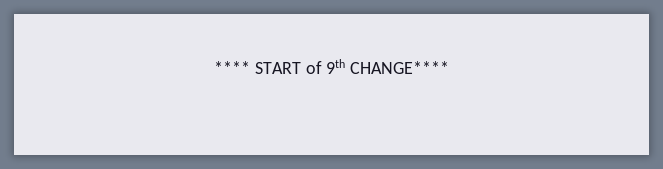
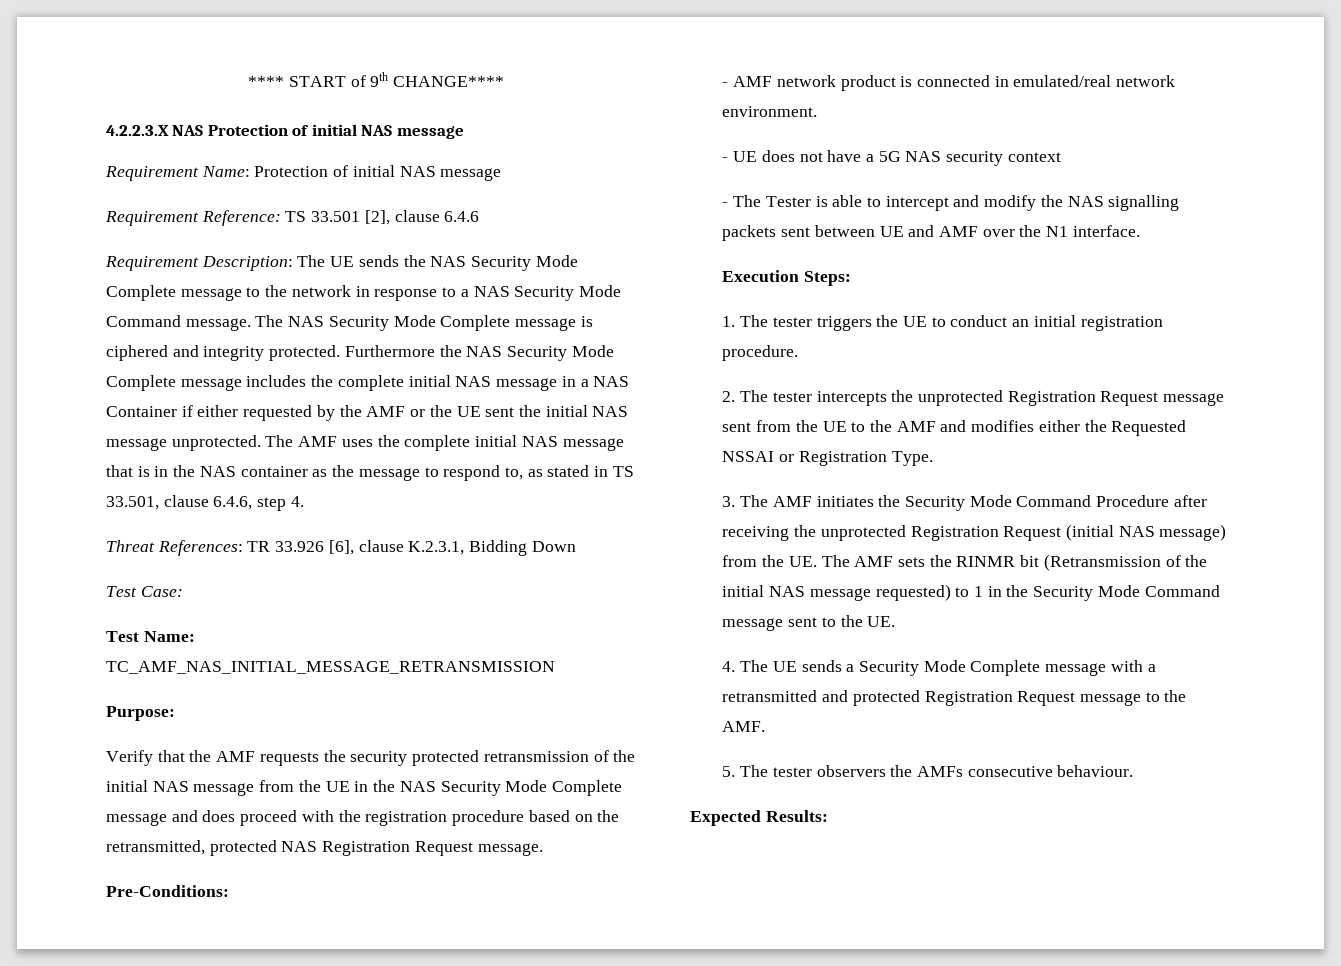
(449, 67) none -> [106,124,464,139] [105,165,502,181] [105,210,480,226] [105,255,578,271] [106,285,621,301] [106,315,593,331] [106,345,614,361] [106,375,630,391] [106,405,629,421] [106,435,624,451] [106,465,634,481] [106,495,304,511] [106,540,576,556] [106,586,183,597] [106,631,195,642] [106,661,555,674] [106,706,175,721] [106,750,636,766] [106,780,622,796] [106,810,620,826] [106,840,543,856] [106,885,229,897] [722,75,1176,91] [722,106,818,117] [722,150,1061,166] [722,195,1180,211] [722,225,1140,241] [722,270,852,286] [722,315,1163,331] [722,345,799,361] [722,390,1225,406] [722,420,1187,436] [722,451,933,466] [722,495,1207,511] [722,524,1227,541] [722,554,1208,571] [722,584,1220,601] [722,615,896,631] [722,660,1156,676] [722,690,1187,706] [722,721,766,732] [722,765,1134,777] [690,810,828,826] // 4.2.2.3.X NAS Protection of initial NAS message // Requirement Name: Protection of initial NAS message // Requirement Reference: TS 33.501 [2], clause 6.4.6 // Requirement Description: The UE sends the NAS Security Mode Complete message to the network in response to a NAS Security Mode Command message. The NAS Security Mode Complete message is ciphered and integrity protected. Furthermore the NAS Security Mode Complete message includes the complete initial NAS message in a NAS Container if either requested by the AMF or the UE sent the initial NAS message unprotected. The AMF uses the complete initial NAS message that is in the NAS container as the message to respond to, as stated in TS 33.501, clause 6.4.6, step 4. // Threat References: TR 33.926 [6], clause K.2.3.1, Bidding Down // Test Case: // Test Name: TC_AMF_NAS_INITIAL_MESSAGE_RETRANSMISSION // Purpose: // Verify that the AMF requests the security protected retransmission of the initial NAS message from the UE in the NAS Security Mode Complete message and does proceed with the registration procedure based on the retransmitted, protected NAS Registration Request message. // Pre-Conditions: // - AMF network product is connected in emulated/real network environment. // - UE does not have a 5G NAS security context // - The Tester is able to intercept and modify the NAS signalling packets sent between UE and AMF over the N1 interface. // Execution Steps: // 1. The tester triggers the UE to conduct an initial registration procedure. // 2. The tester intercepts the unprotected Registration Request message sent from the UE to the AMF and modifies either the Requested NSSAI or Registration Type. // 3. The AMF initiates the Security Mode Command Procedure after receiving the unprotected Registration Request (initial NAS message) from the UE. The AMF sets the RINMR bit (Retransmission of the initial NAS message requested) to 1 in the Security Mode Command message sent to the UE. // 4. The UE sends a Security Mode Complete message with a retransmitted and protected Registration Request message to the AMF. // 5. The tester observers the AMFs consecutive behaviour. // Expected Results:

